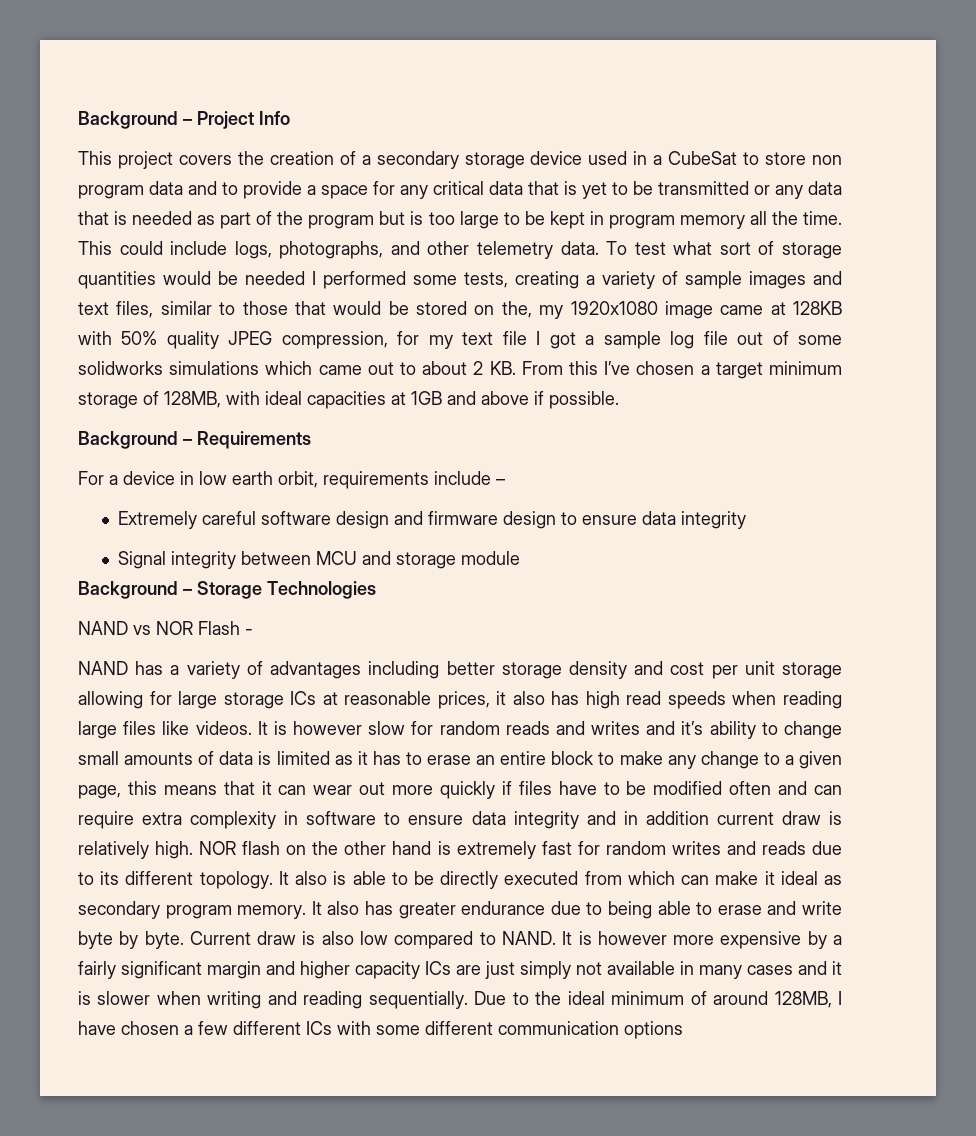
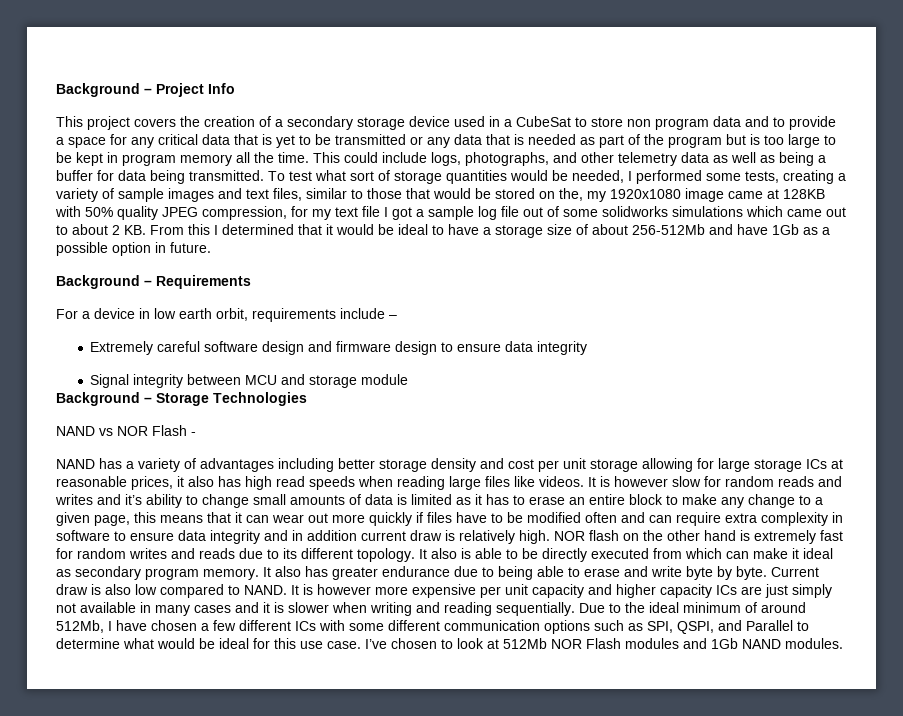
[560,241,599,255] data. -> [681,152,826,166] [56,170,264,184] data as well as being a buffer for data being transmitted.
[245,271,305,285] needed -> [572,170,624,183] needed,
[604,361,843,379] [78,391,619,409] I’ve chosen a target minimum storage of 128MB, with ideal capacities at 1GB and above if possible. -> [214,224,830,238] [56,242,211,256] I determined that it would be ideal to have a storage size of about 256-512Mb and have 1Gb as a possible option in future.
[807,931,842,949] [78,961,261,979] by a fairly significant margin -> [480,584,584,598] per unit capacity
[774,991,832,1008] 128MB, -> [56,620,104,633] 512Mb,
(683, 1030) none -> [594,620,809,634] [56,638,843,649] such as SPI, QSPI, and Parallel to determine what would be ideal for this use case. I’ve chosen to look at 512Mb NOR Flash modules and 1Gb NAND modules.

